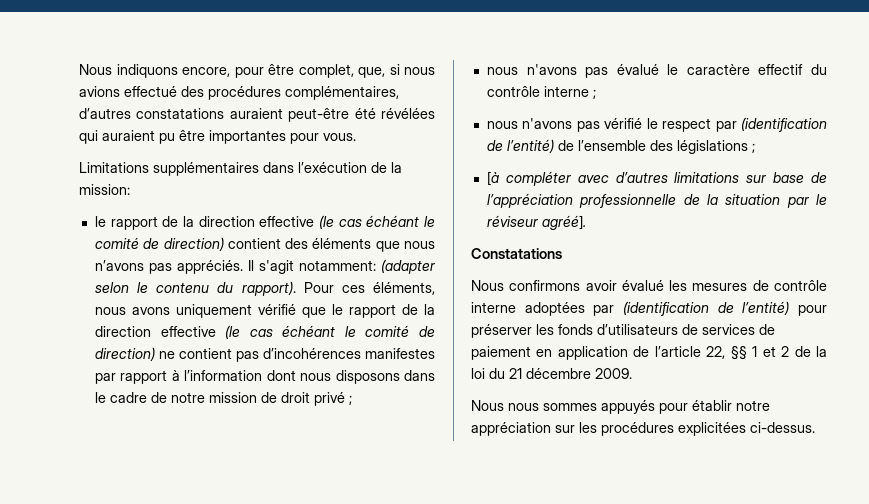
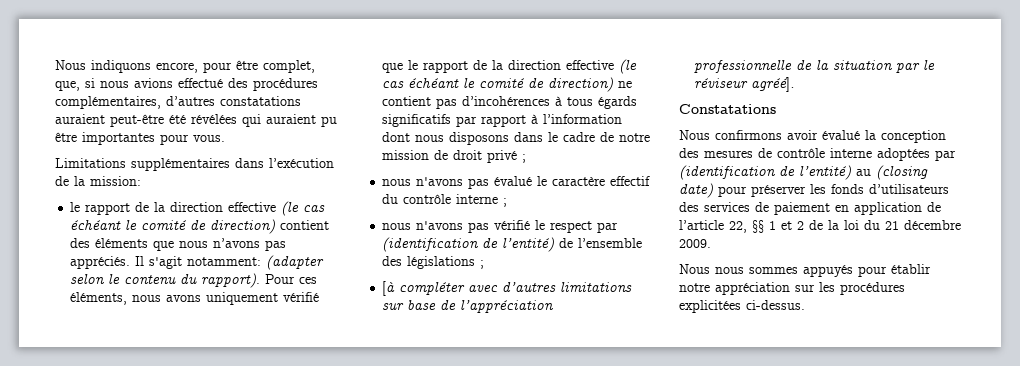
[365,348,435,359] manifestes -> [555,96,638,109] [382,114,452,127] à tous égards significatifs
[669,280,688,291] les -> [865,130,946,143] [679,148,699,158] la conception des
(790, 308) none -> [856,165,928,180] [679,183,713,198] au (closing date)
[682,324,698,335] de -> [679,202,699,212] des

